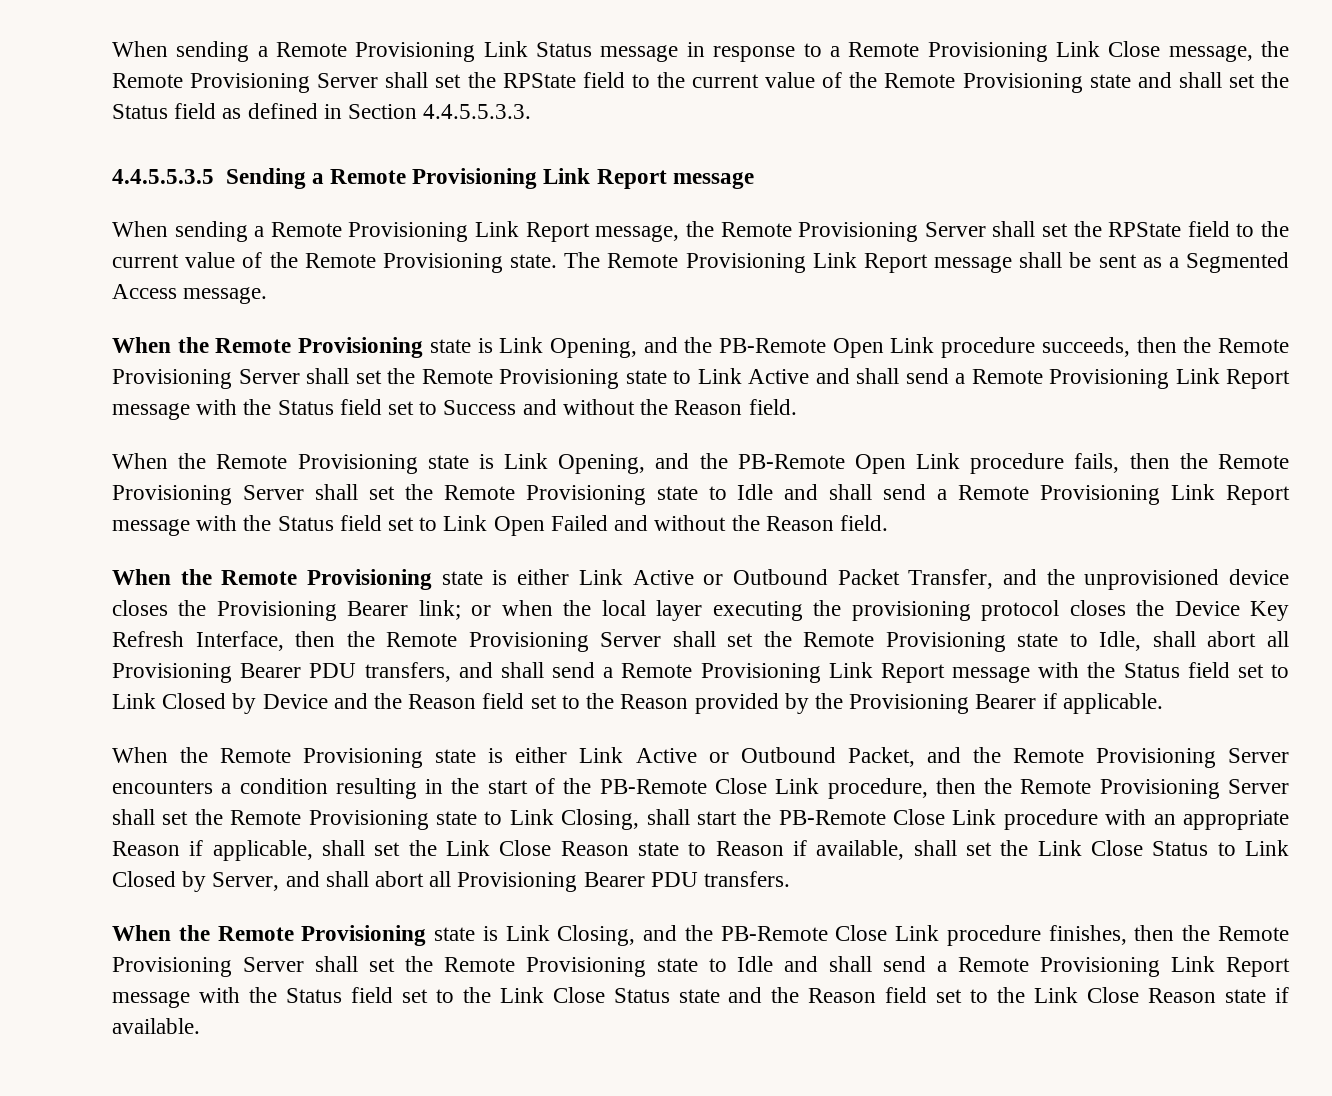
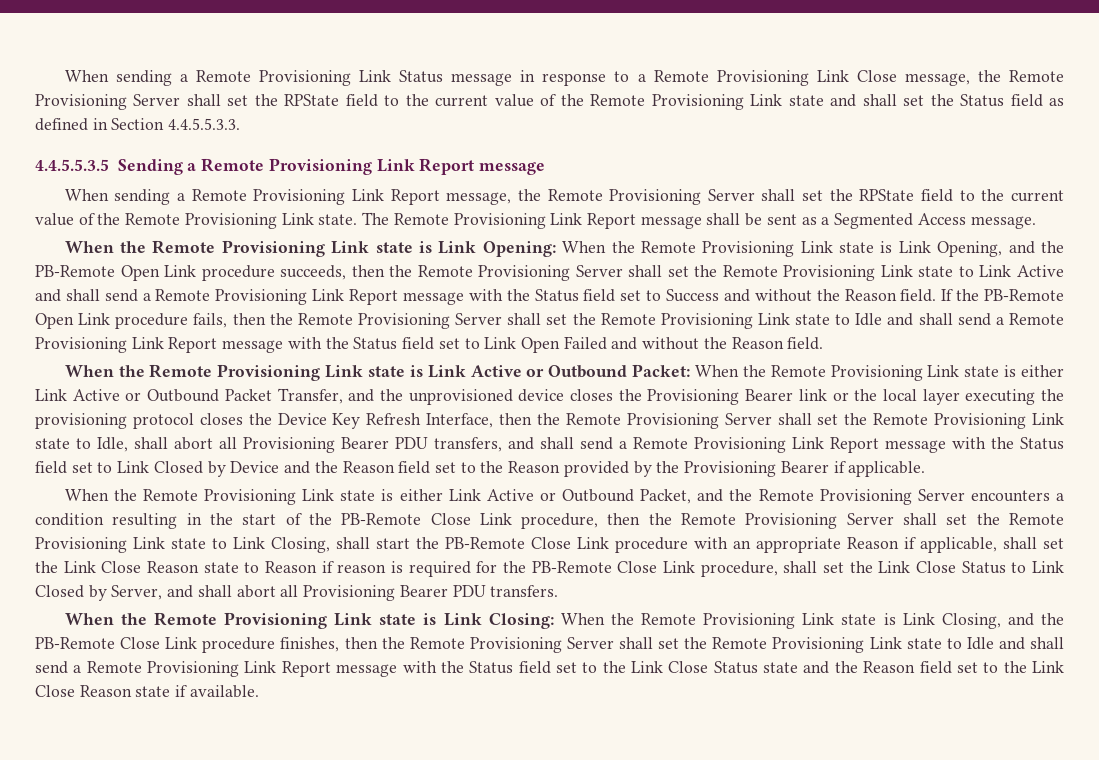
(1083, 83) none -> [750,94,783,106] Link
(503, 263) none -> [281,213,314,225] Link
(424, 347) none -> [331,241,833,257] Link state is Link Opening: When the Remote Provisioning Link
(619, 379) none -> [880,265,913,277] Link
[112,453,690,474] // When the Remote Provisioning state is Link Opening, and -> [941,289,954,301] If
(646, 495) none -> [757,313,790,325] Link
(433, 579) none -> [325,364,960,381] Link state is Link Active or Outbound Packet: When the Remote Provisioning Link
[418,600,553,620] link; or when -> [798,389,849,401] link or
(1006, 642) none -> [1032,413,1065,425] Link
(424, 758) none -> [302,489,335,501] Link
(429, 820) none -> [133,537,165,549] Link
[816,840,905,860] available, -> [337,561,778,577] reason is required for the PB-Remote Close Link procedure,
(427, 935) none -> [334,613,835,629] Link state is Link Closing: When the Remote Provisioning Link
(646, 967) none -> [869,637,902,649] Link

